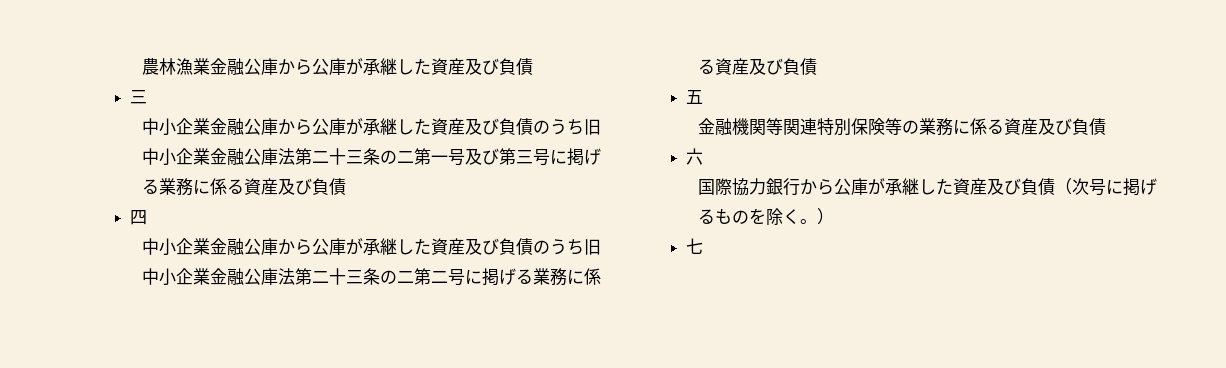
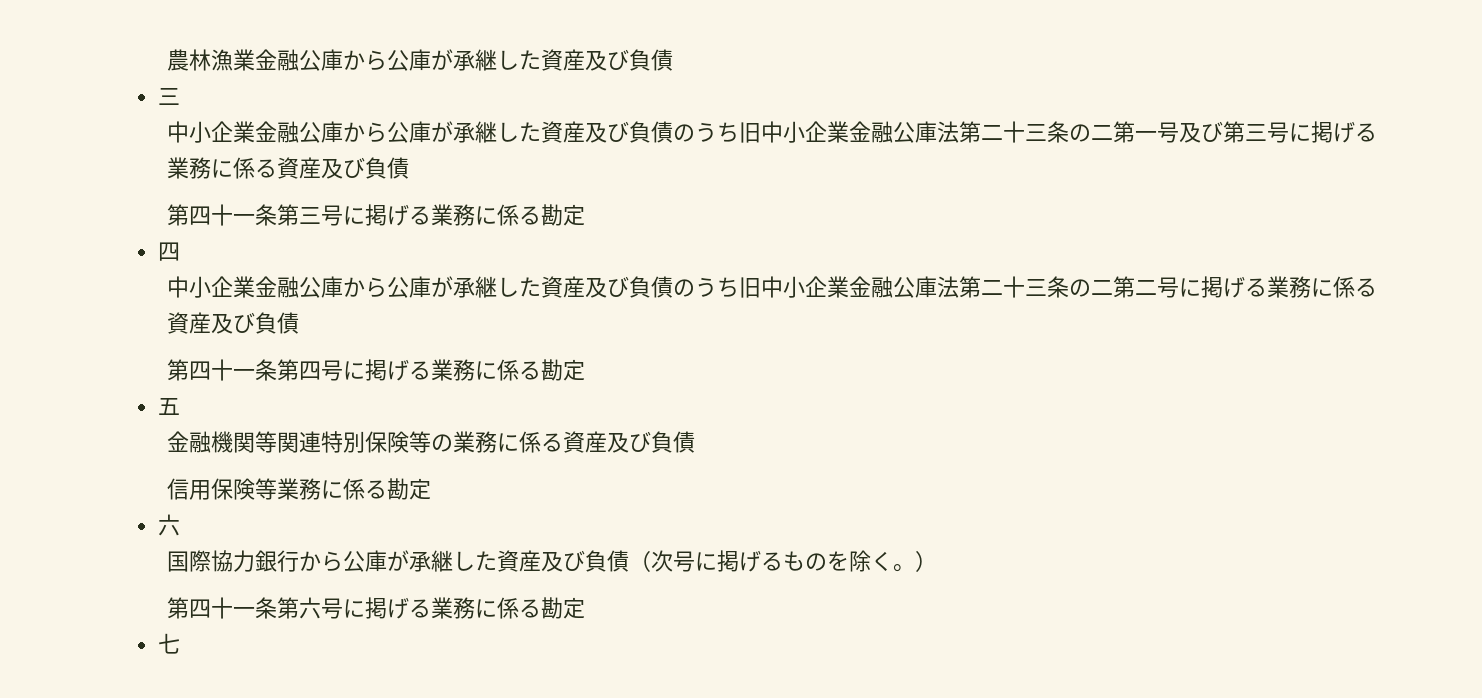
(346, 186) none -> [166,204,585,226] // 第四十一条第三号に掲げる業務に係る勘定
(817, 66) none -> [166,359,585,381] // 第四十一条第四号に掲げる業務に係る勘定
(1106, 126) none -> [166,478,431,500] // 信用保険等業務に係る勘定
(834, 216) none -> [166,597,585,619] // 第四十一条第六号に掲げる業務に係る勘定

